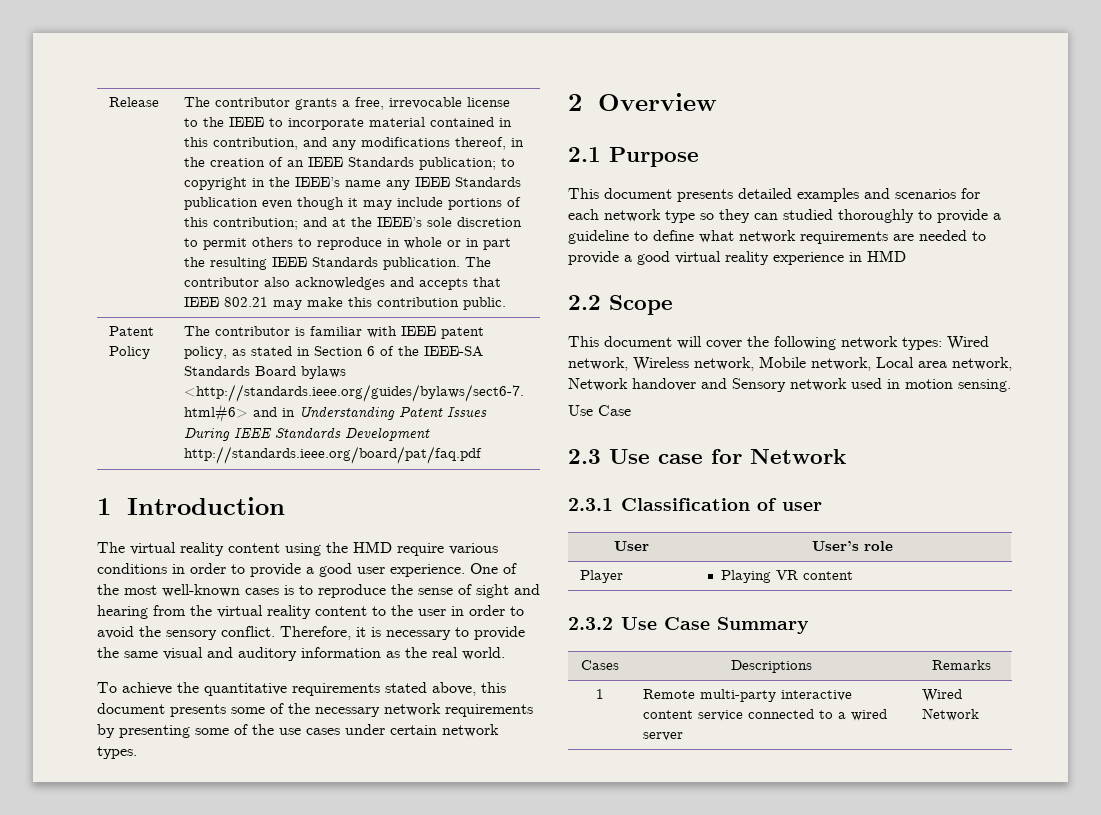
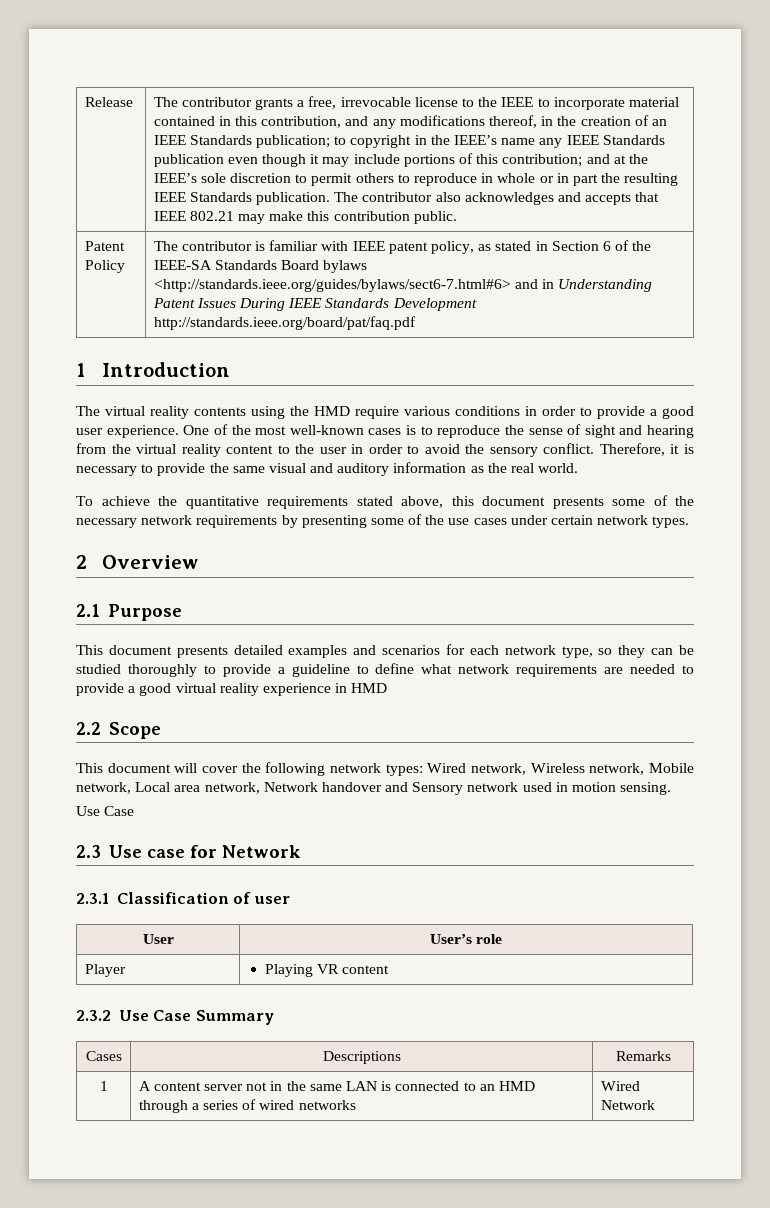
[228,543,280,553] content -> [194,407,246,416] contents
[665,210,695,223] type -> [561,646,593,658] type,
(778, 216) none -> [679,645,694,655] be
[643,689,853,702] [643,709,888,721] [643,732,684,741] Remote multi-party interactive content service connected to a wired server -> [138,1081,535,1091] [138,1099,356,1113] A content server not in the same LAN is connected to an HMD through a series of wired networks

